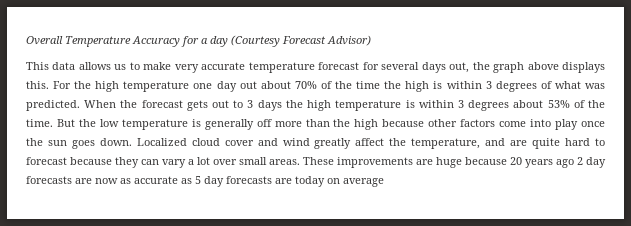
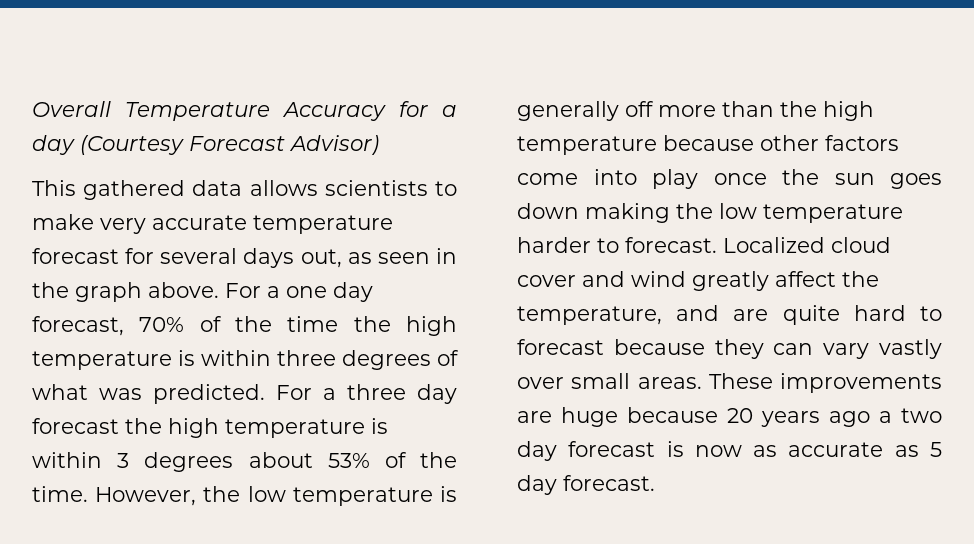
(49, 66) none -> [83,180,186,200] gathered
[114,64,127,70] us -> [324,180,428,196] scientists
[472,62,606,73] [26,81,291,92] the graph above displays this. For the high temperature one day out about -> [347,248,458,264] [32,282,373,302] [32,316,124,336] as seen in the graph above. For a one day forecast,
[433,81,492,89] is within 3 -> [32,350,336,370] temperature is within three
[84,100,282,111] When the forecast gets out to 3 days -> [276,384,457,404] [32,418,119,434] For a three day forecast
[56,119,75,127] But -> [95,487,197,506] However,
(379, 124) none -> [517,136,657,155] temperature
[99,138,132,146] down. -> [517,203,903,223] [517,237,717,253] down making the low temperature harder to forecast.
[188,157,210,165] a lot -> [879,339,942,359] vastly
[577,157,606,168] [26,176,92,184] 2 day forecasts are -> [879,408,942,423] [517,441,684,461] a two day forecast is
[226,176,384,187] forecasts are today on average -> [563,475,655,491] forecast.

